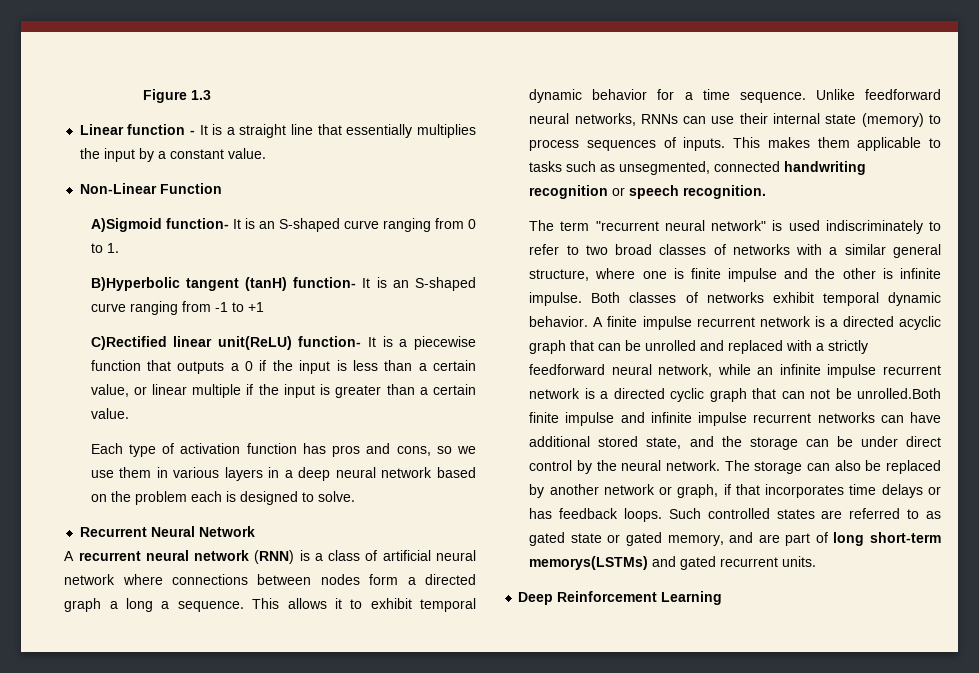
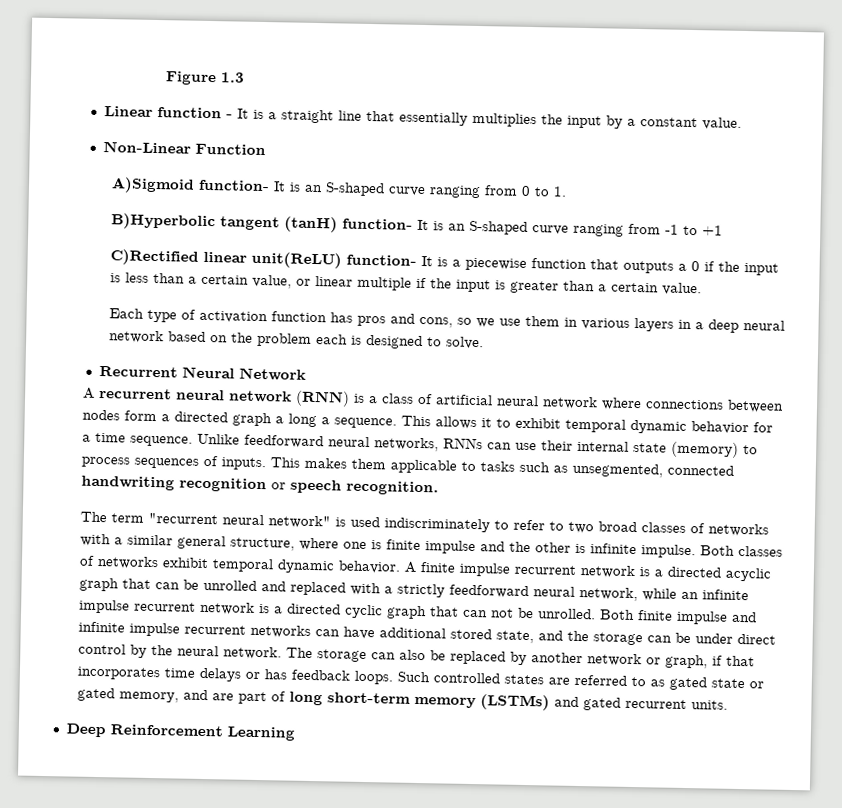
[857,388,942,399] unrolled.Both -> [537,608,635,621] unrolled. Both
[529,556,649,570] memorys(LSTMs) -> [413,694,550,711] memory (LSTMs)

